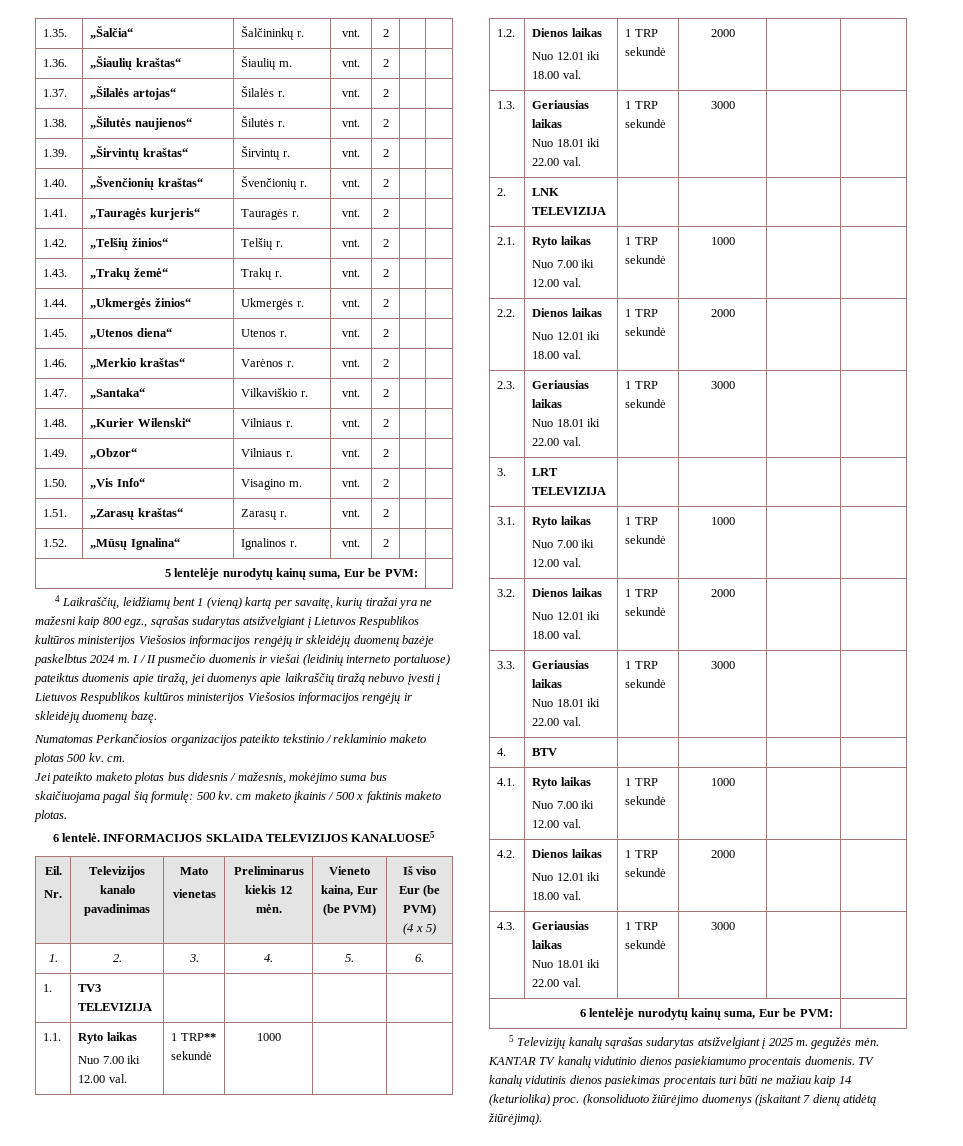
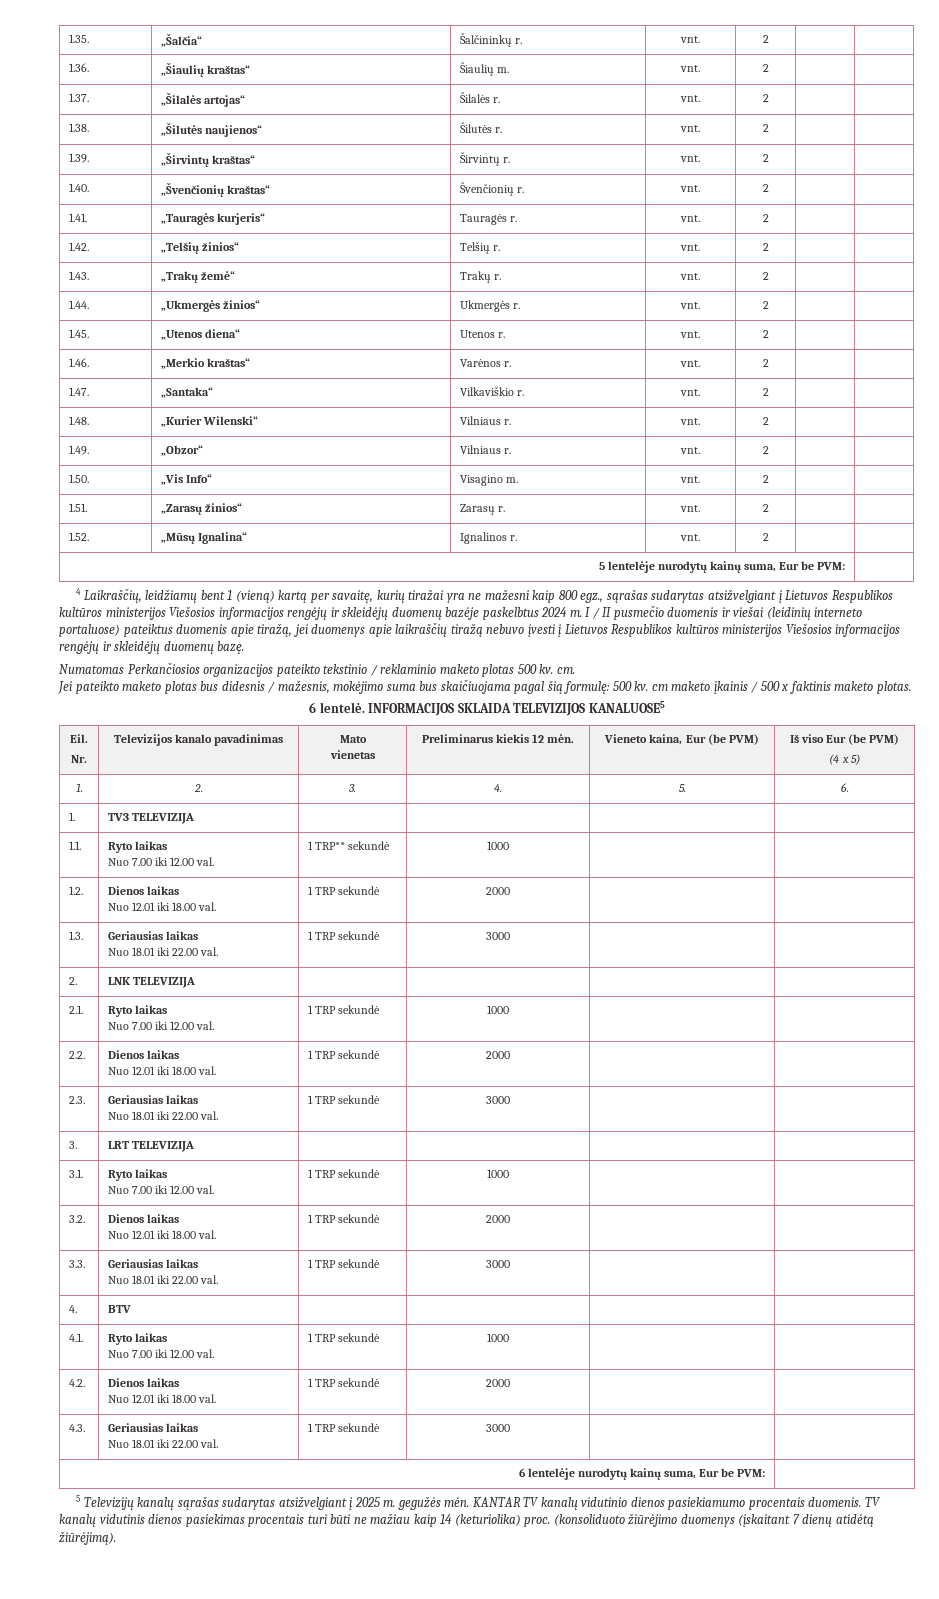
[137,508,183,517] kraštas“ -> [204,503,242,512] žinios“

